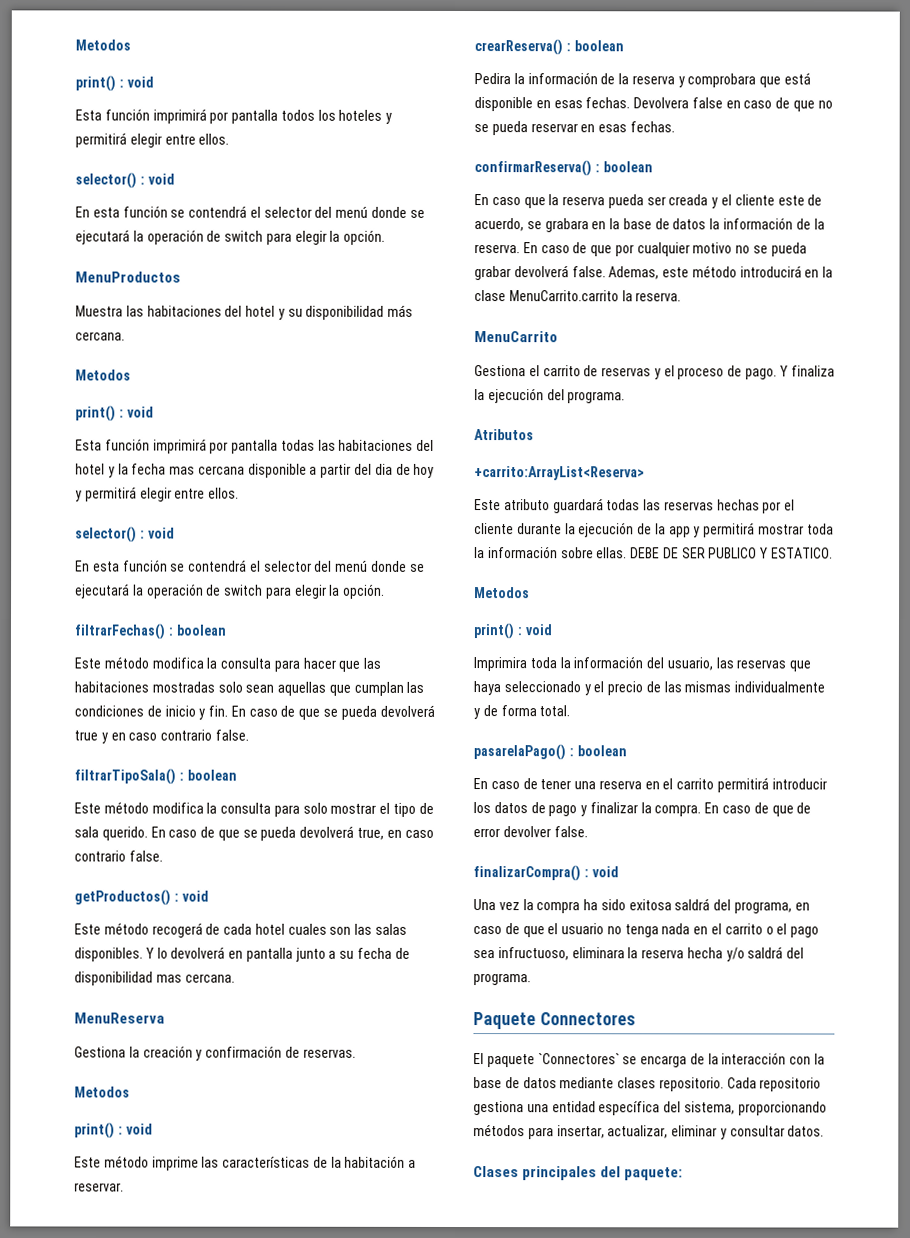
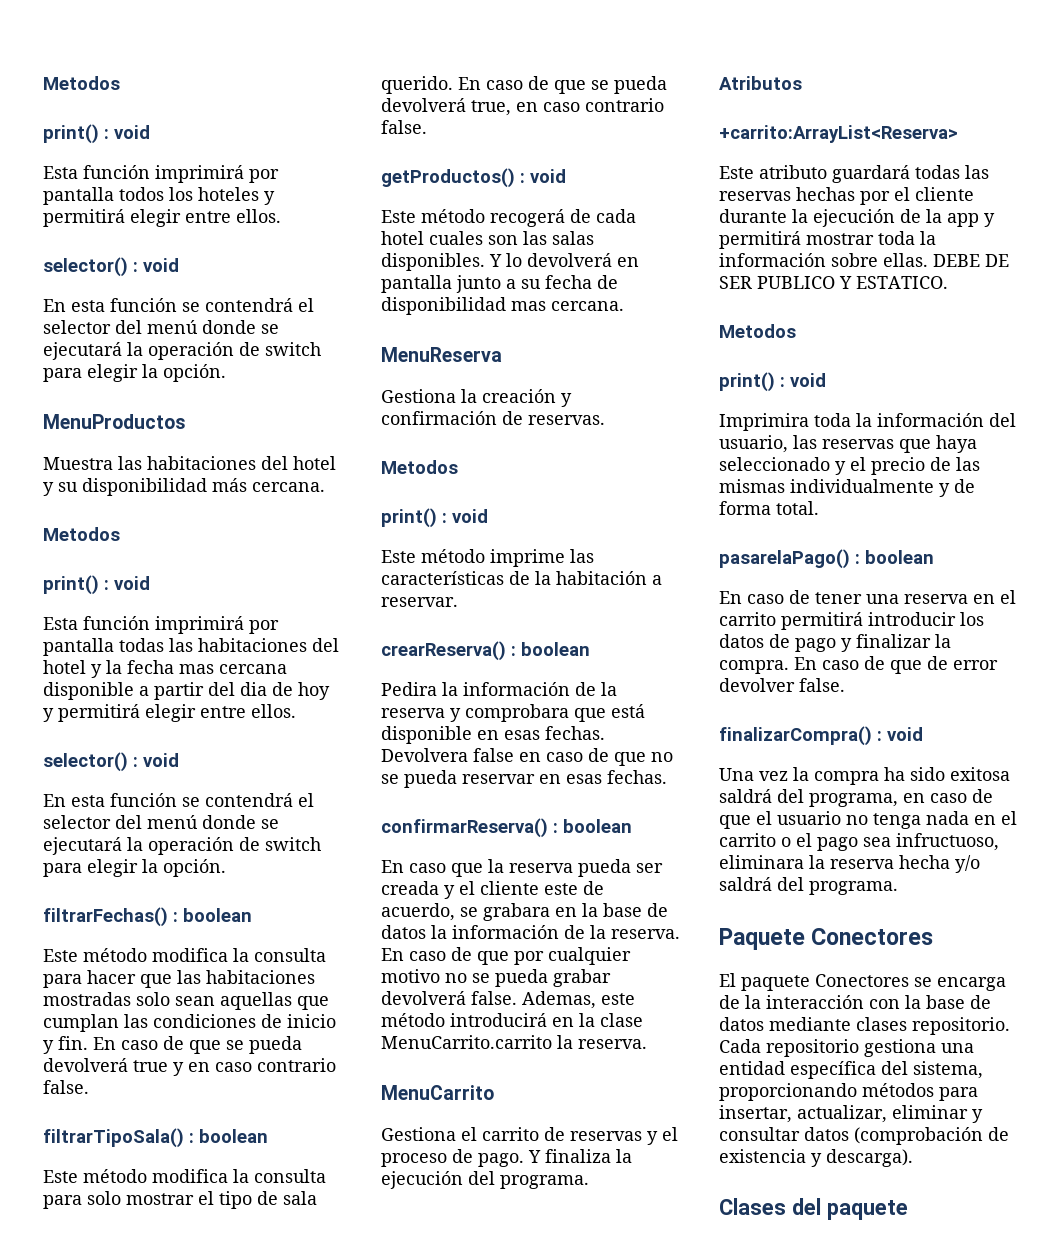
[539,1012,636,1026] Connectores -> [811,928,934,945] Conectores
[537,1053,620,1065] `Connectores` -> [815,974,909,987] Conectores
[787,1125,825,1137] [473,1166,684,1181] datos. // Clases principales del paquete: -> [804,1127,1009,1145] [719,1149,913,1167] [719,1198,908,1220] datos (comprobación de existencia y descarga). // Clases del paquete

